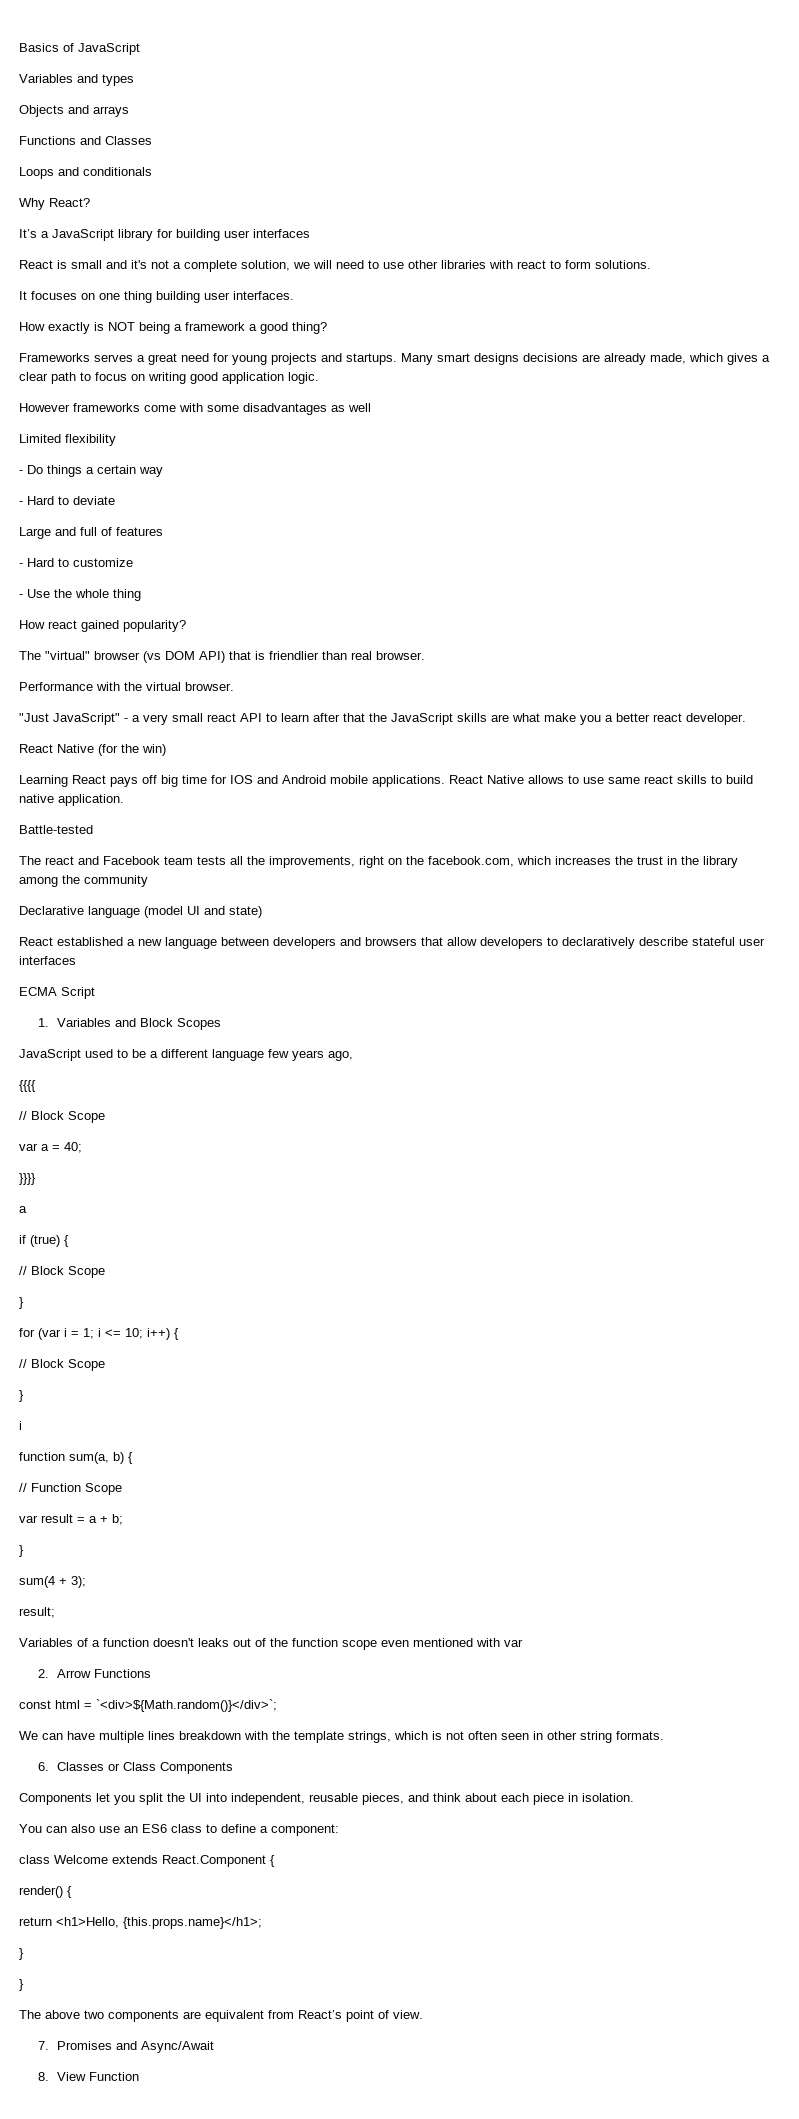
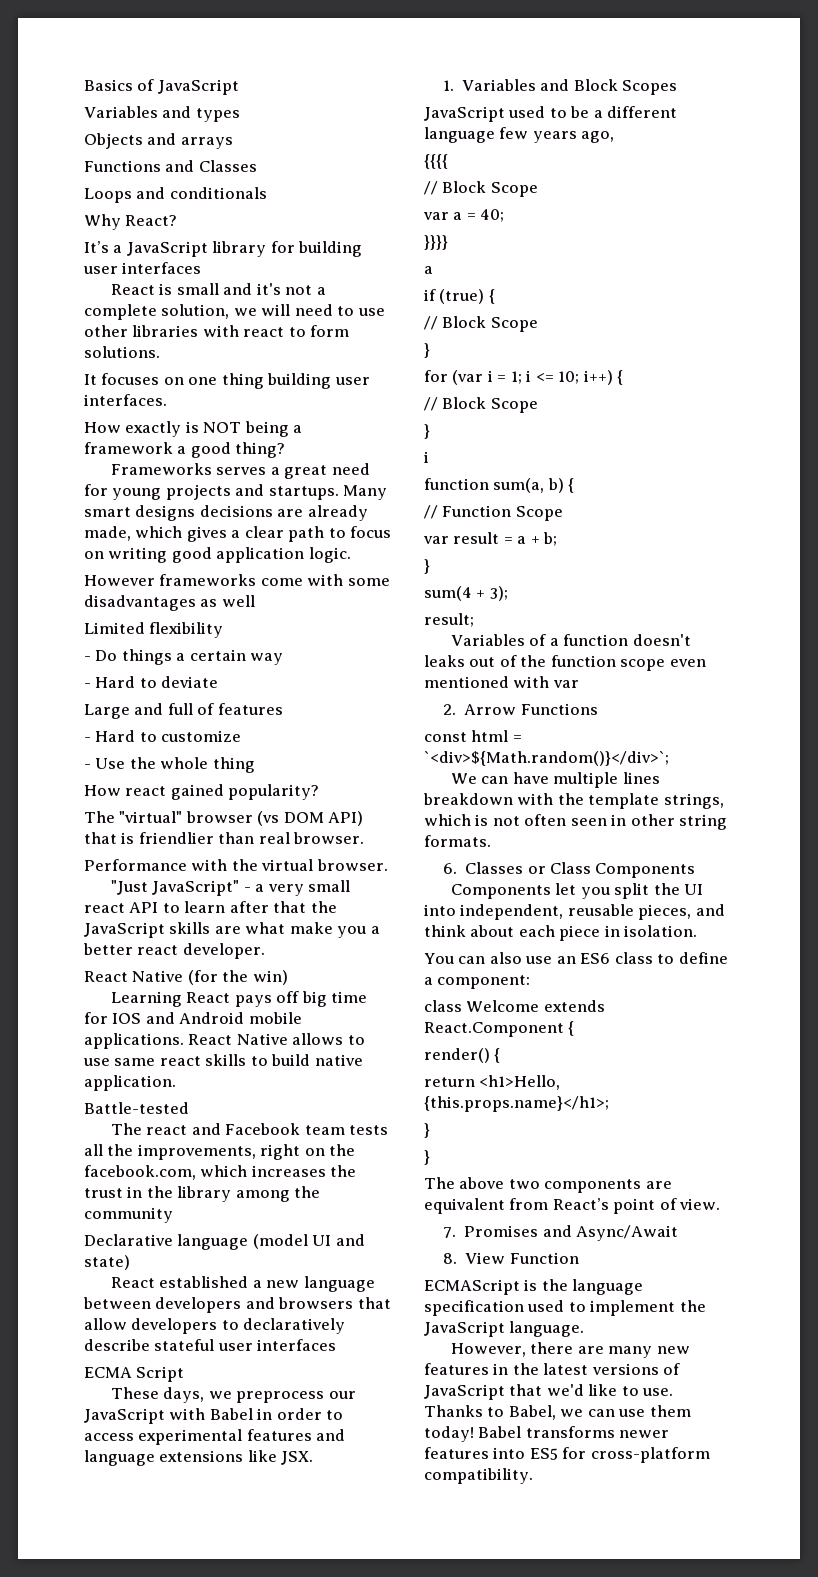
(95, 993) none -> [110,1387,356,1403] [84,1408,344,1424] [84,1429,346,1445] [84,1450,314,1466] // These days, we preprocess our JavaScript with Babel in order to access experimental features and language extensions like JSX.
(139, 2076) none -> [424,1279,644,1295] [424,1300,706,1316] [424,1321,585,1337] [450,1342,690,1358] [424,1363,681,1375] [424,1384,674,1400] [424,1405,691,1420] [424,1426,670,1442] [424,1447,710,1463] [424,1468,533,1484] // ECMAScript is the language specification used to implement the JavaScript language. // However, there are many new features in the latest versions of JavaScript that we'd like to use. Thanks to Babel, we can use them today! Babel transforms newer features into ES5 for cross-platform compatibility.

